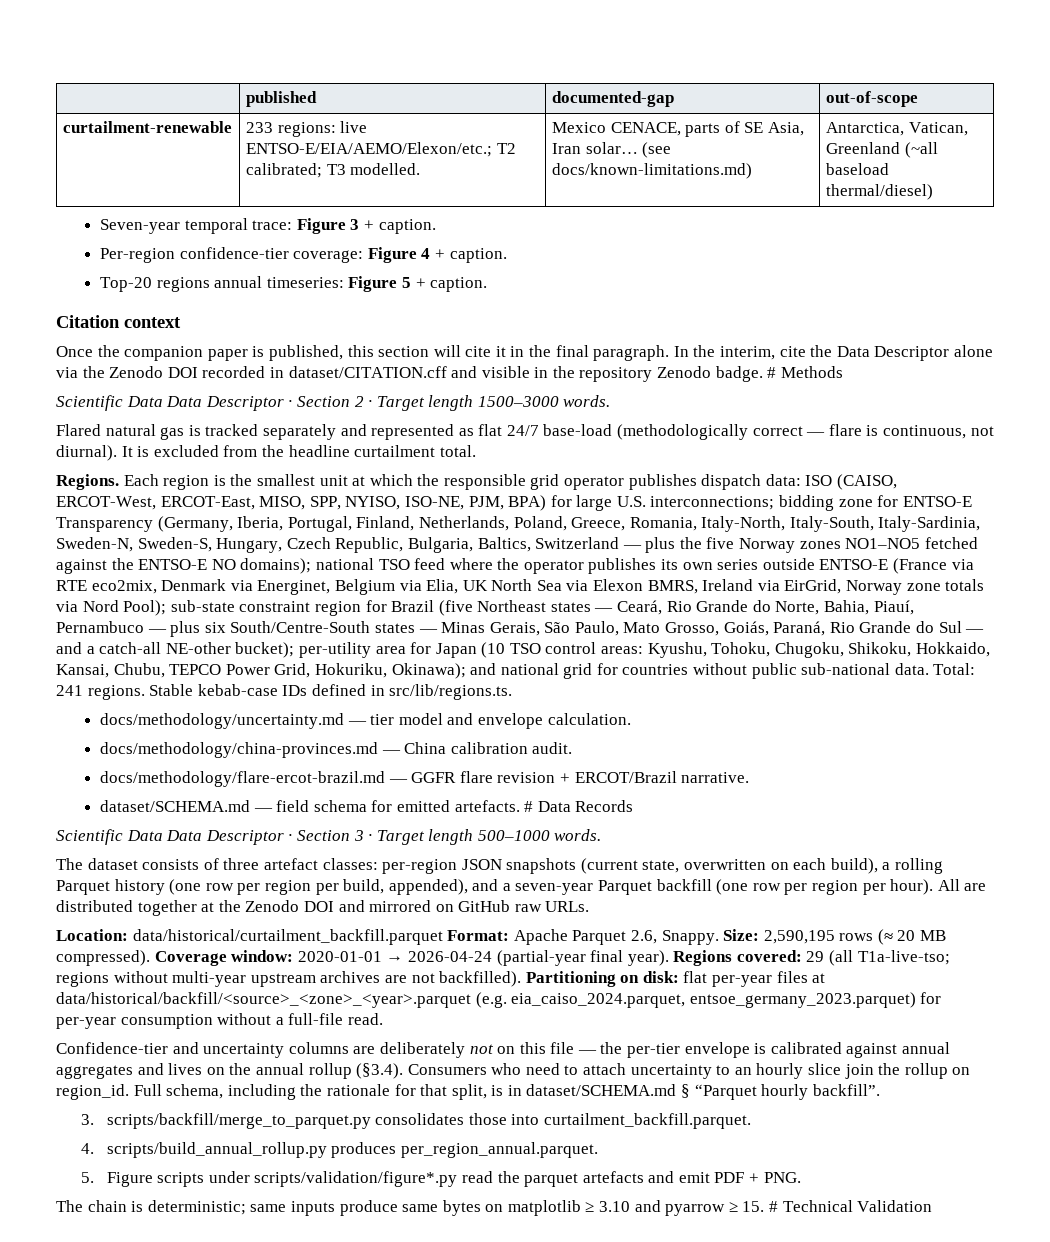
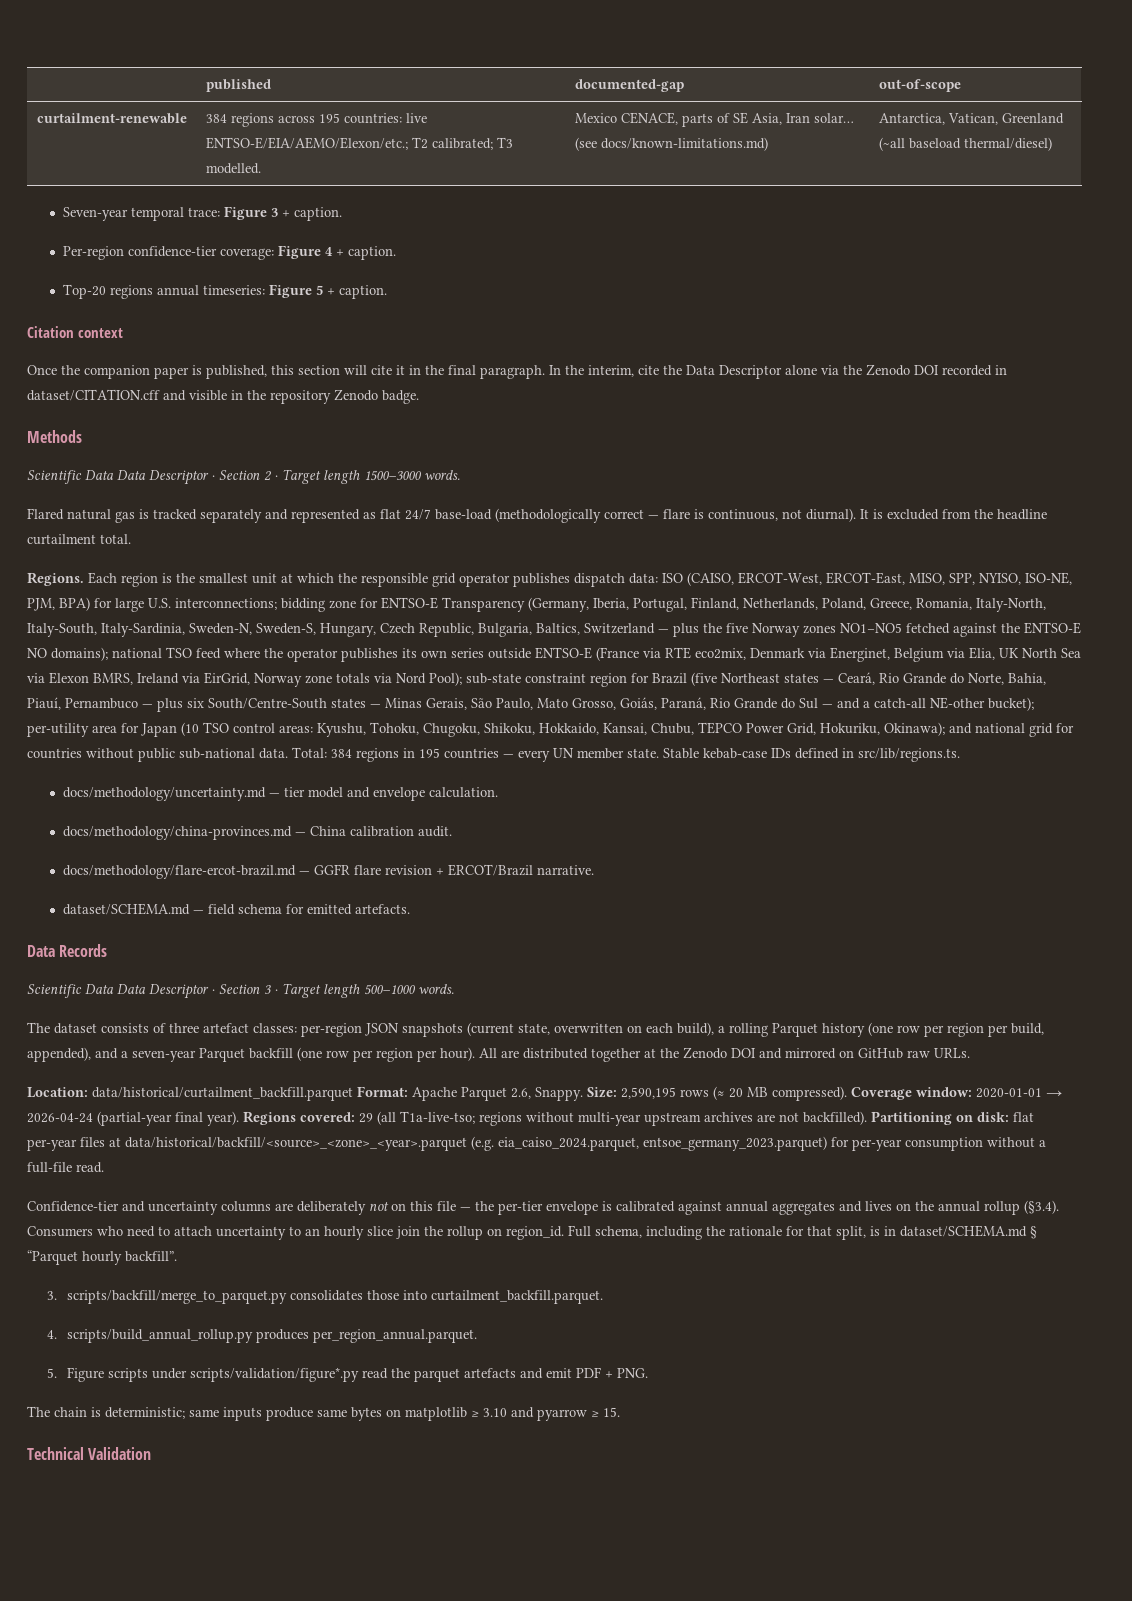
[245,122,336,137] 233 regions: -> [205,113,402,127] 384 regions across 195 countries:
[767,367,777,378] # -> (419, 397) //
[56,685,145,700] 241 regions. -> [331,748,659,762] 384 regions in 195 countries — every UN member state.
[524,801,534,812] # -> (410, 909) //
[769,1201,779,1212] # -> (620, 1412) //

